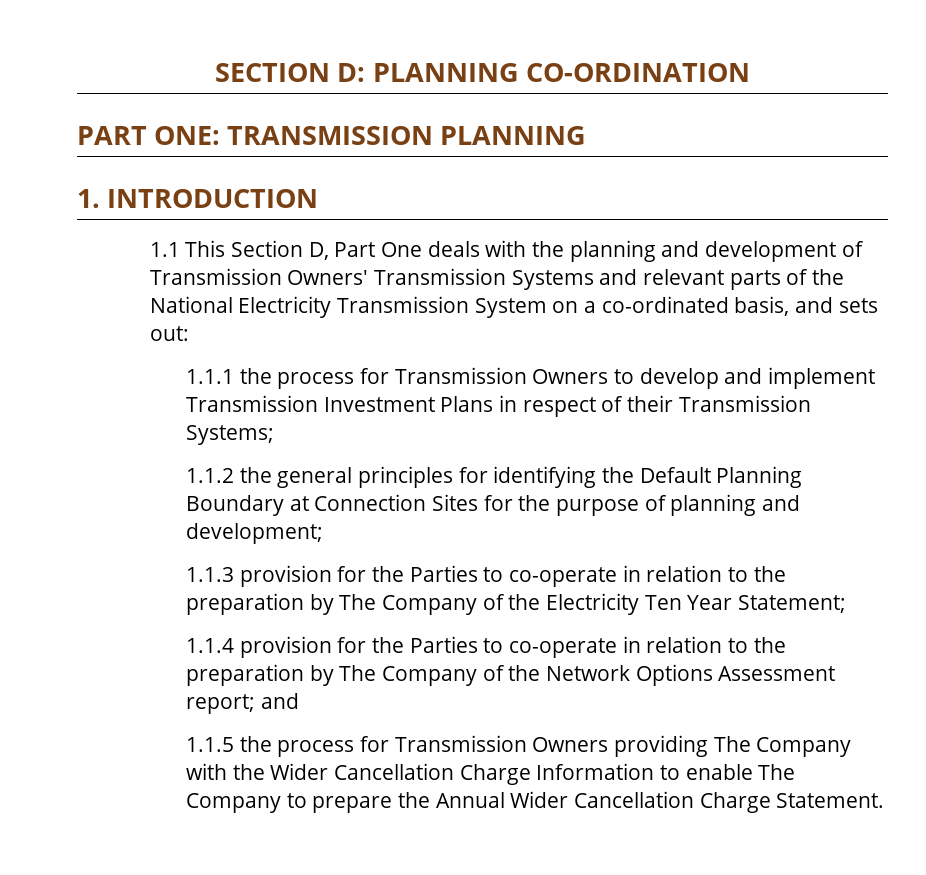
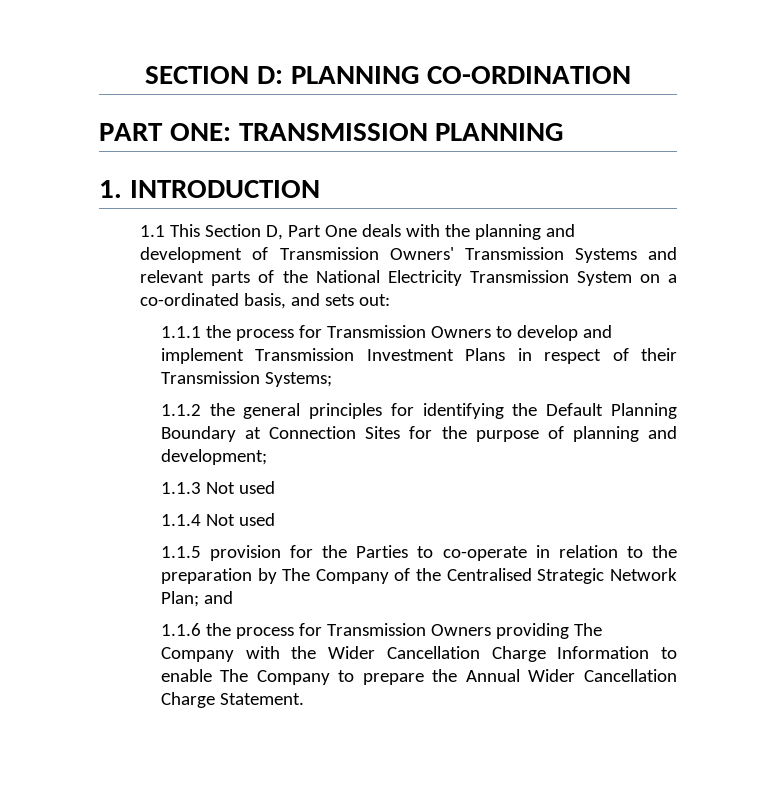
(234, 574) none -> [205,481,275,494] [160,513,275,526] [160,546,201,558] Not used // 1.1.4 Not used // 1.1.5
[545,593,846,615] [185,636,786,658] [185,664,836,686] [185,694,255,714] Electricity Ten Year Statement; // 1.1.4 provision for the Parties to co-operate in relation to the preparation by The Company of the Network Options Assessment report; -> [446,568,677,584] [160,591,199,607] Centralised Strategic Network Plan;
[185,737,234,752] 1.1.5 -> [160,623,201,636] 1.1.6

